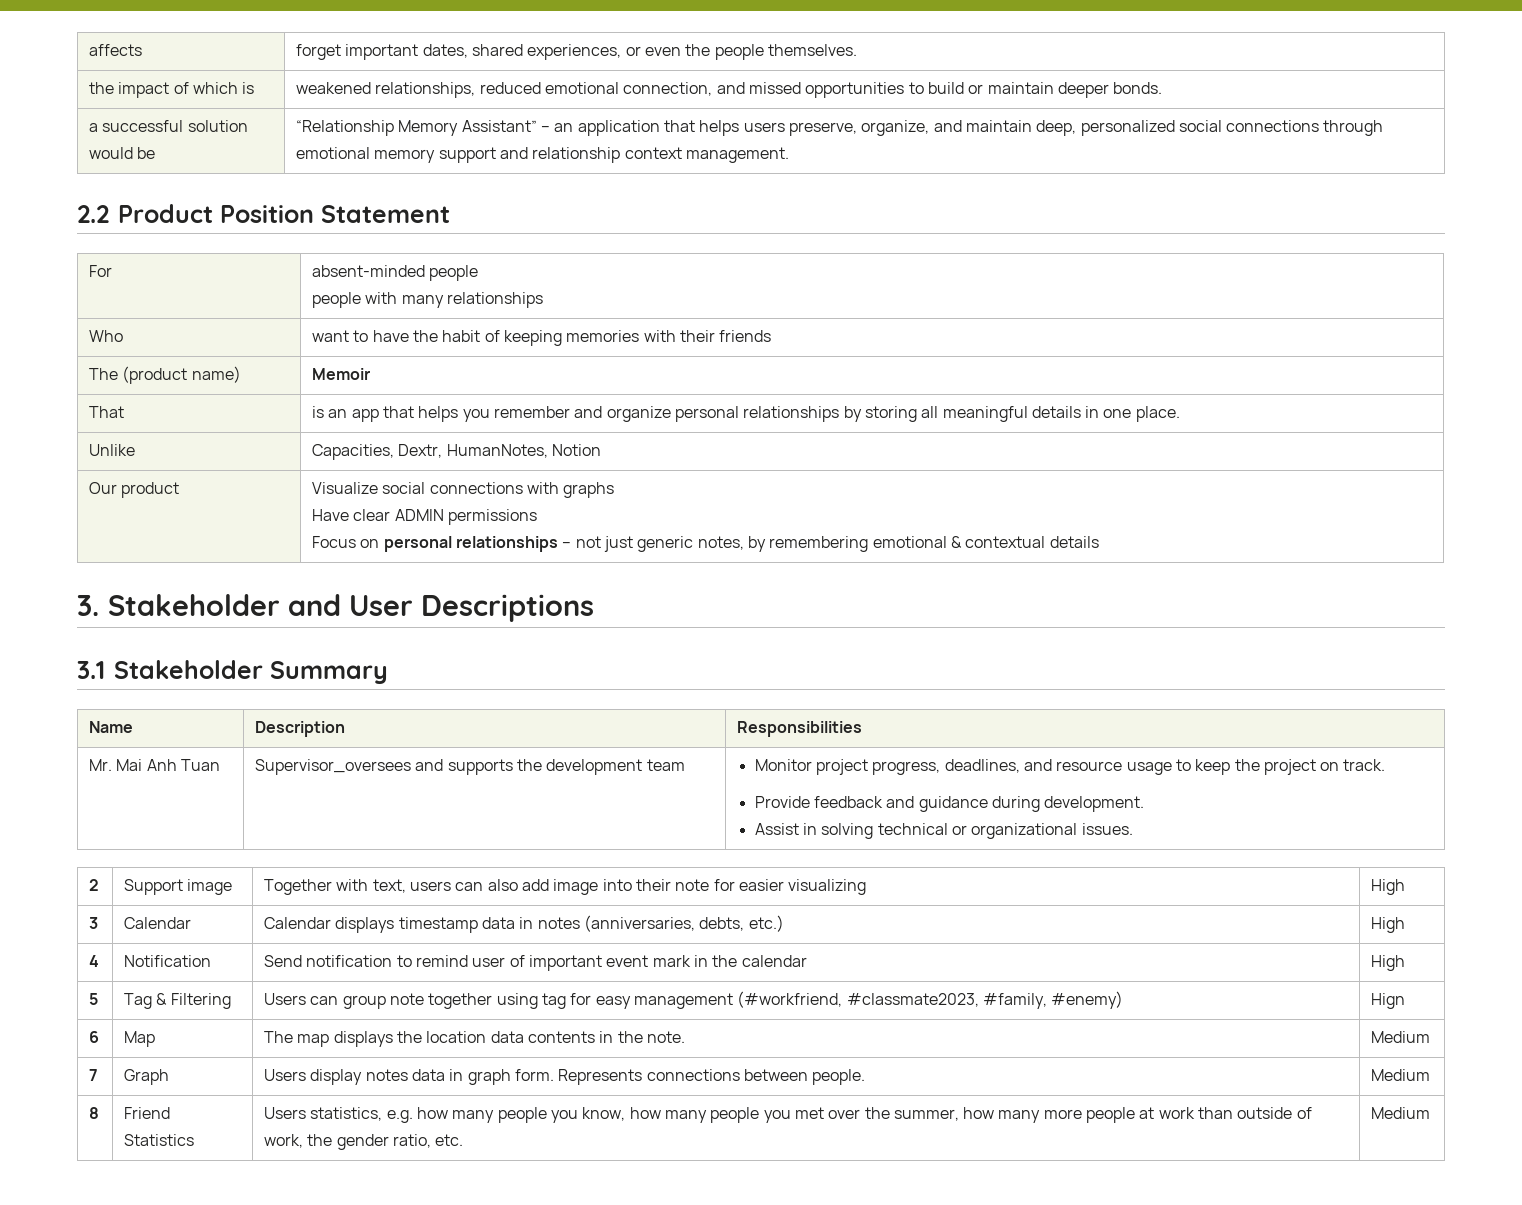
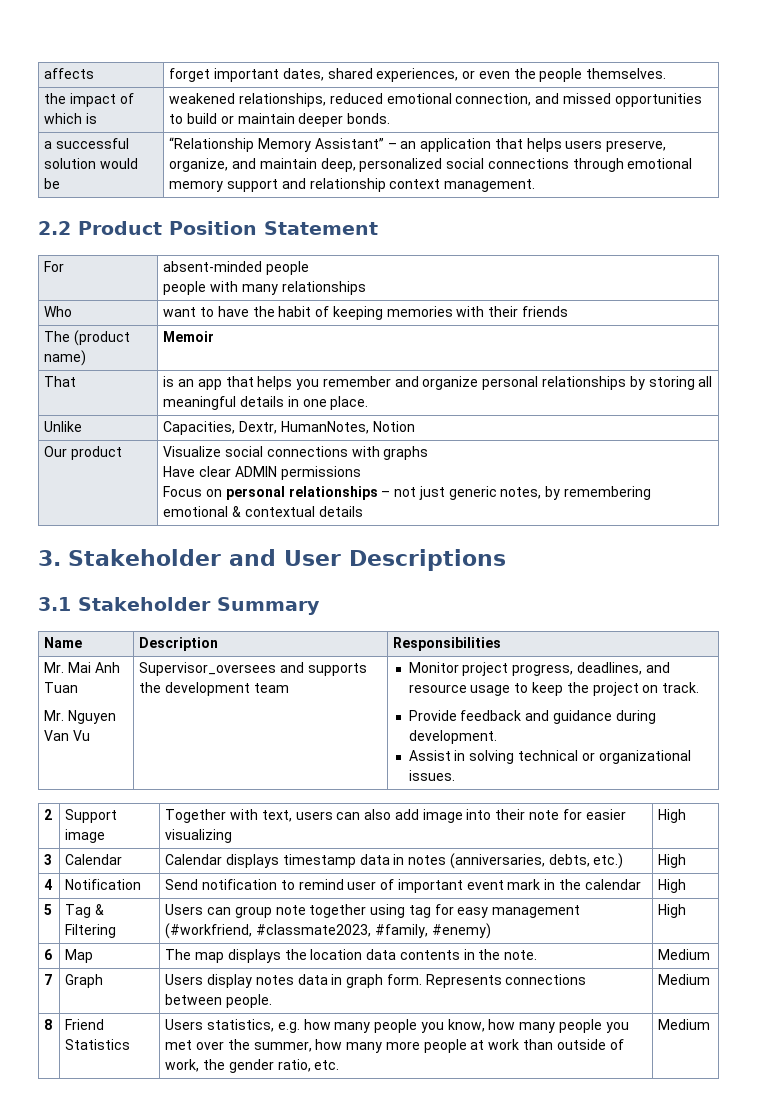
(220, 765) none -> [44,710,117,724] [44,730,91,741] // Mr. Nguyen Van Vu
[1371,993,1406,1009] Hign -> [658,904,687,918] High

